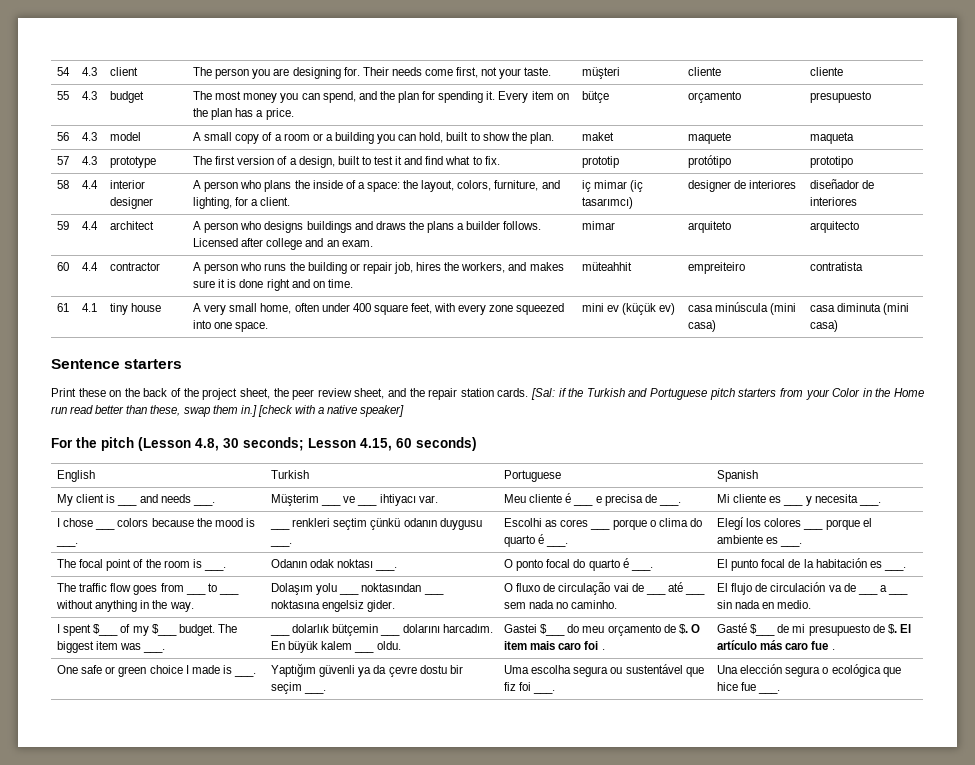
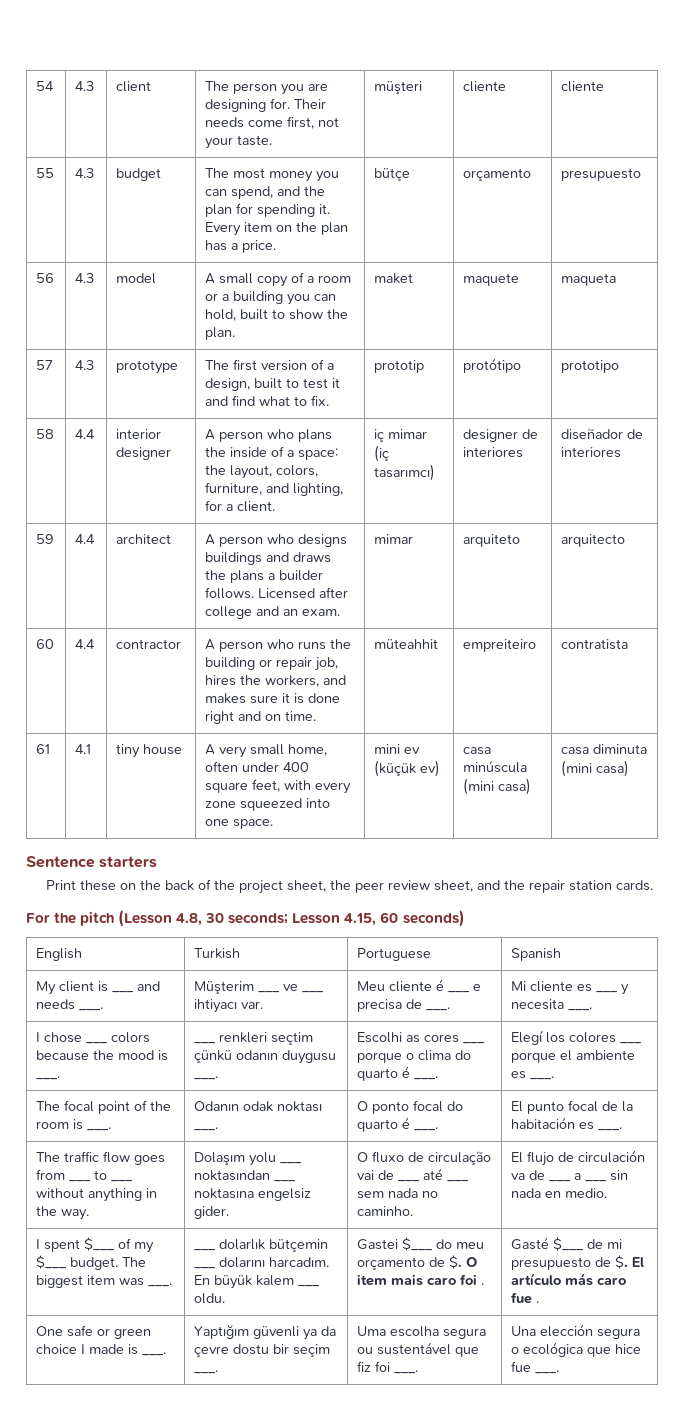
[531,388,925,400] [51,405,405,417] [Sal: if the Turkish and Portuguese pitch starters from your Color in the Home run read better than these, swap them in.] [check with a native speaker] -> (654, 885) none

